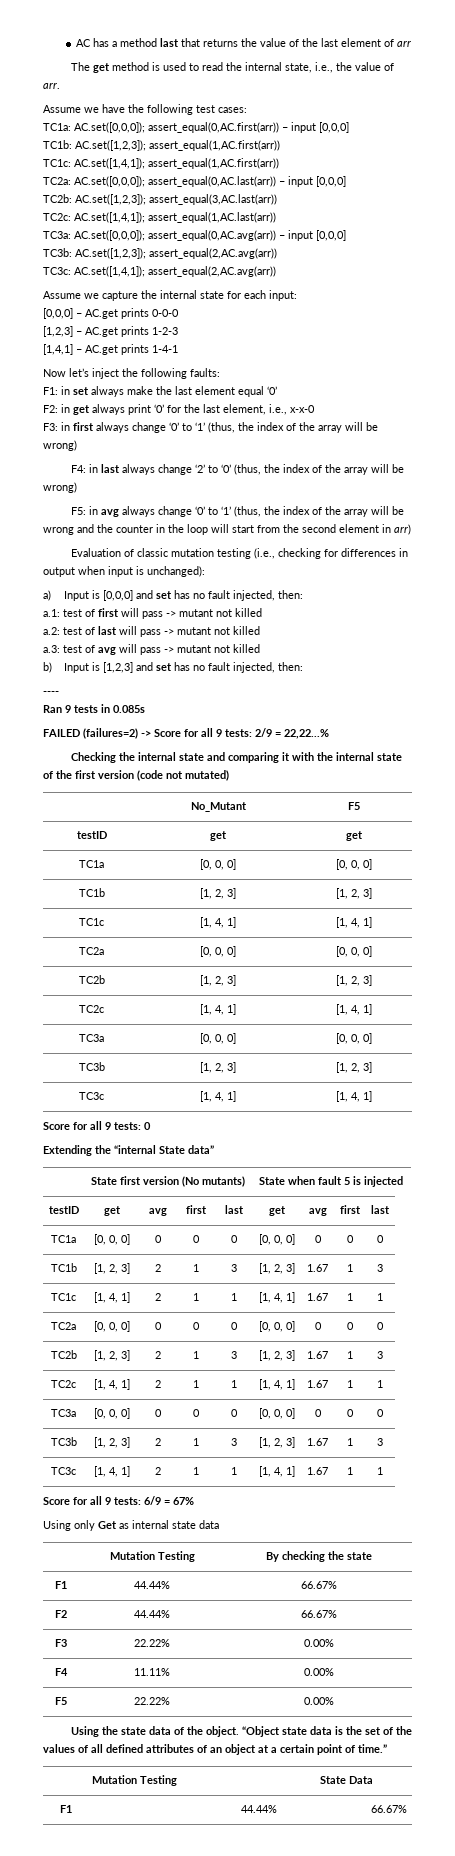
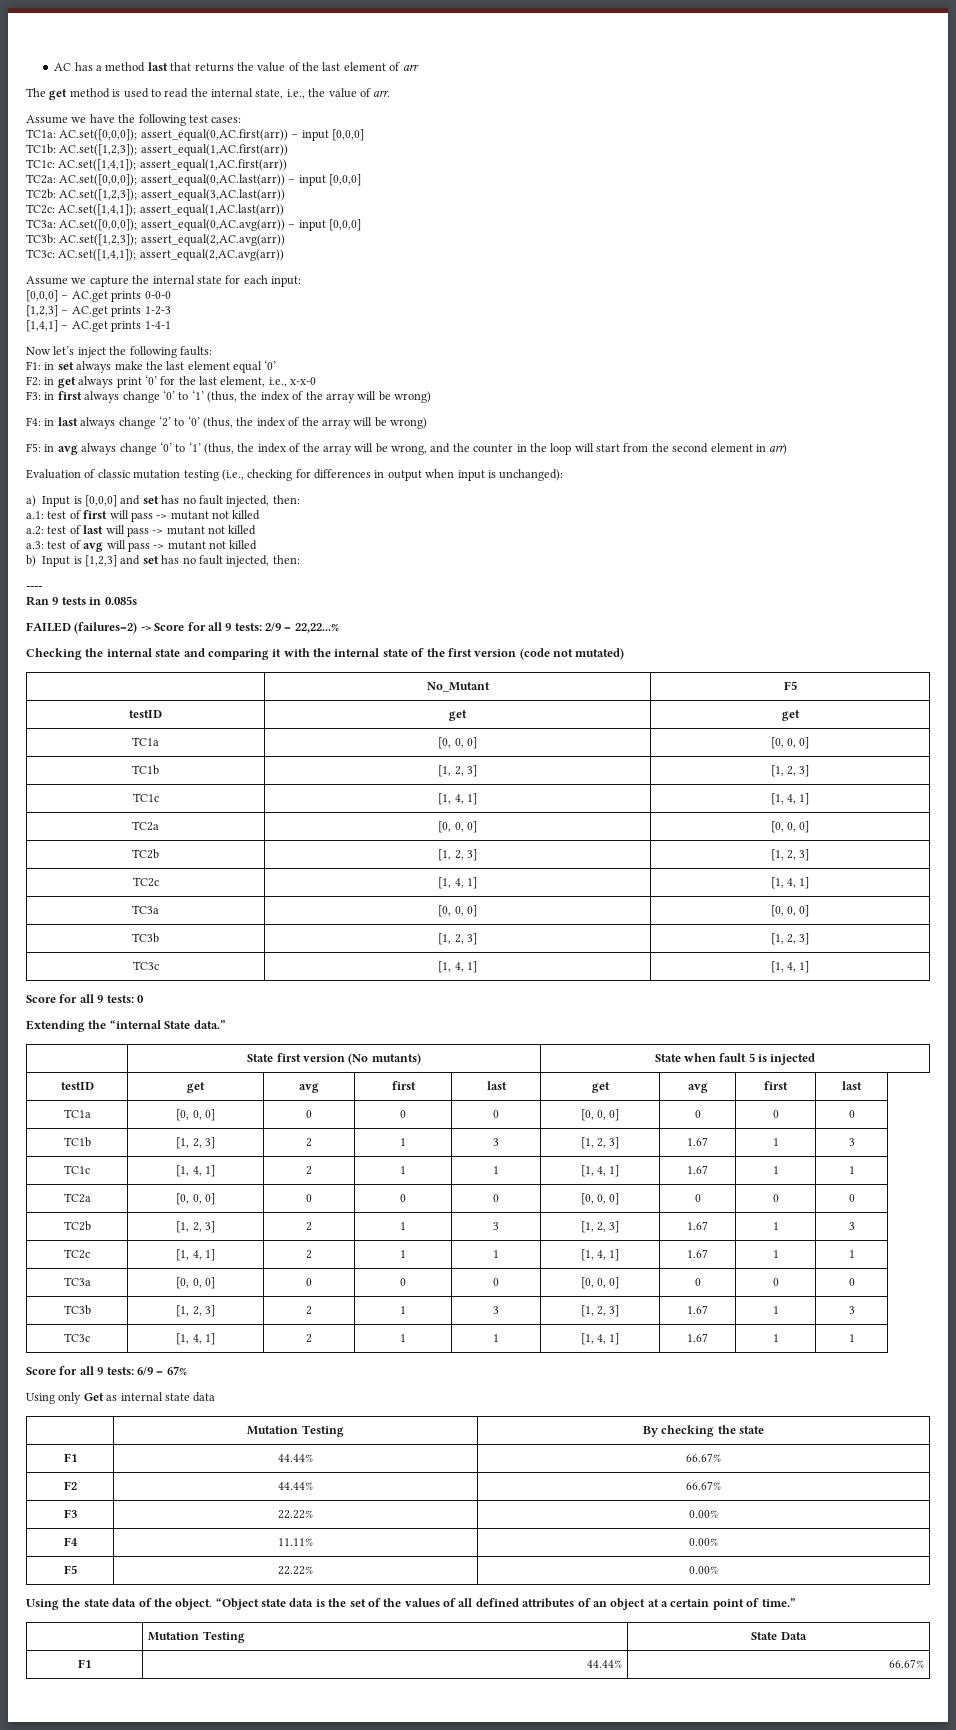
[43,527,74,535] wrong -> [391,445,427,455] wrong,
[188,1145,214,1154] data” -> [193,1020,226,1029] data.”

